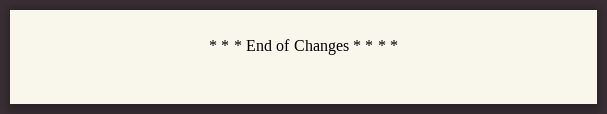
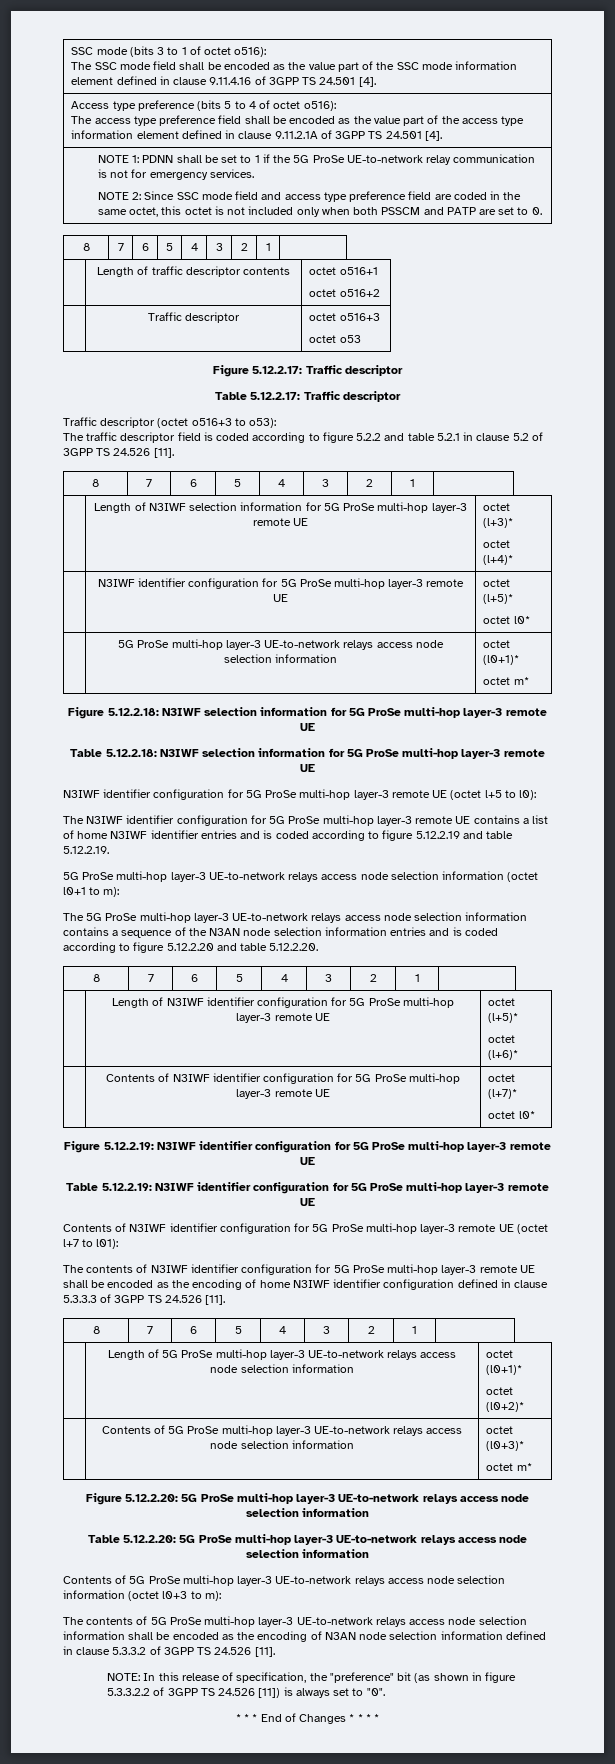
(209, 45) none -> [71,46,267,57] [71,61,517,72] [71,76,376,87] [71,100,336,111] [71,115,524,126] [71,130,442,141] [97,154,536,165] [97,169,254,180] [97,191,522,202] [97,206,542,217] [82,243,90,251] [117,243,124,251] [141,243,149,251] [166,243,173,251] [190,243,198,251] [215,243,223,251] [240,243,248,251] [265,243,271,251] [97,266,290,277] [309,267,378,275] [309,289,380,297] [147,312,241,323] [309,313,380,321] [309,335,361,343] [213,365,403,377] [215,391,401,402] [63,417,277,428] [63,432,543,443] [63,448,174,458] [92,479,99,487] [146,479,152,487] [189,479,197,487] [234,479,241,487] [278,479,285,487] [322,479,329,487] [366,479,373,487] [410,479,415,487] [94,502,467,513] [252,518,309,526] [483,503,511,511] [483,518,514,528] [483,540,511,548] [483,555,514,565] [97,578,465,589] [273,594,288,602] [483,579,511,587] [483,594,514,604] [483,616,530,624] [118,639,444,650] [223,654,338,663] [483,640,511,648] [483,655,520,665] [483,677,529,685] [68,707,547,719] [300,723,315,731] [70,748,545,759] [300,764,315,772] [63,789,537,800] [63,815,549,826] [63,830,514,841] [63,846,109,854] [63,871,539,882] [63,887,120,897] [63,912,528,923] [63,927,498,938] [63,942,319,953] [92,974,100,982] [147,974,154,982] [191,974,198,982] [235,974,243,982] [280,974,288,982] [325,974,332,982] [369,974,377,982] [414,974,420,982] [112,997,454,1008] [236,1013,330,1023] [488,998,516,1006] [488,1013,519,1023] [488,1035,516,1043] [488,1050,519,1060] [106,1073,460,1084] [236,1089,330,1099] [488,1074,516,1082] [488,1089,518,1099] [488,1111,535,1119] [64,1141,551,1153] [300,1157,315,1165] [66,1182,549,1194] [300,1198,315,1206] [63,1223,548,1234] [63,1239,119,1249] [63,1264,535,1275] [63,1279,549,1290] [63,1294,226,1305] [92,1326,100,1334] [147,1326,153,1334] [190,1326,197,1334] [234,1326,242,1334] [279,1326,286,1334] [323,1326,330,1334] [367,1326,375,1334] [412,1326,417,1334] [107,1349,457,1360] [210,1364,354,1373] [486,1350,514,1358] [486,1365,523,1375] [486,1387,514,1395] [486,1402,525,1412] [101,1425,463,1436] [210,1440,354,1449] [486,1426,514,1434] [486,1441,525,1451] [486,1463,532,1471] [85,1493,530,1505] [245,1508,370,1517] [87,1534,528,1545] [245,1549,370,1558] [63,1575,506,1586] [63,1590,221,1601] [63,1616,527,1627] [63,1631,546,1642] [63,1646,275,1657] [107,1672,516,1683] [107,1687,385,1698] SSC mode (bits 3 to 1 of octet o516): // The SSC mode field shall be encoded as the value part of the SSC mode information element defined in clause 9.11.4.16 of 3GPP TS 24.501 [4]. // Access type preference (bits 5 to 4 of octet o516): // The access type preference field shall be encoded as the value part of the access type information element defined in clause 9.11.2.1A of 3GPP TS 24.501 [4]. // NOTE 1: PDNN shall be set to 1 if the 5G ProSe UE-to-network relay communication is not for emergency services. // NOTE 2: Since SSC mode field and access type preference field are coded in the same octet, this octet is not included only when both PSSCM and PATP are set to 0. // 8 | 7 | 6 | 5 | 4 | 3 | 2 | 1 | // | Length of traffic descriptor contents | octet o516+1 // octet o516+2 // | Traffic descriptor | octet o516+3 // octet o53 // Figure 5.12.2.17: Traffic descriptor // Table 5.12.2.17: Traffic descriptor // Traffic descriptor (octet o516+3 to o53): // The traffic descriptor field is coded according to figure 5.2.2 and table 5.2.1 in clause 5.2 of 3GPP TS 24.526 [11]. // 8 | 7 | 6 | 5 | 4 | 3 | 2 | 1 | // | Length of N3IWF selection information for 5G ProSe multi-hop layer-3 remote UE | octet (l+3)* // octet (l+4)* // | N3IWF identifier configuration for 5G ProSe multi-hop layer-3 remote UE | octet (l+5)* // octet l0* // | 5G ProSe multi-hop layer-3 UE-to-network relays access node selection information | octet (l0+1)* // octet m* // Figure 5.12.2.18: N3IWF selection information for 5G ProSe multi-hop layer-3 remote UE // Table 5.12.2.18: N3IWF selection information for 5G ProSe multi-hop layer-3 remote UE // N3IWF identifier configuration for 5G ProSe multi-hop layer-3 remote UE (octet l+5 to l0): // The N3IWF identifier configuration for 5G ProSe multi-hop layer-3 remote UE contains a list of home N3IWF identifier entries and is coded according to figure 5.12.2.19 and table 5.12.2.19. // 5G ProSe multi-hop layer-3 UE-to-network relays access node selection information (octet l0+1 to m): // The 5G ProSe multi-hop layer-3 UE-to-network relays access node selection information contains a sequence of the N3AN node selection information entries and is coded according to figure 5.12.2.20 and table 5.12.2.20. // 8 | 7 | 6 | 5 | 4 | 3 | 2 | 1 | // | Length of N3IWF identifier configuration for 5G ProSe multi-hop layer-3 remote UE | octet (l+5)* // octet (l+6)* // | Contents of N3IWF identifier configuration for 5G ProSe multi-hop layer-3 remote UE | octet (l+7)* // octet l0* // Figure 5.12.2.19: N3IWF identifier configuration for 5G ProSe multi-hop layer-3 remote UE // Table 5.12.2.19: N3IWF identifier configuration for 5G ProSe multi-hop layer-3 remote UE // Contents of N3IWF identifier configuration for 5G ProSe multi-hop layer-3 remote UE (octet l+7 to l01): // The contents of N3IWF identifier configuration for 5G ProSe multi-hop layer-3 remote UE shall be encoded as the encoding of home N3IWF identifier configuration defined in clause 5.3.3.3 of 3GPP TS 24.526 [11]. // 8 | 7 | 6 | 5 | 4 | 3 | 2 | 1 | // | Length of 5G ProSe multi-hop layer-3 UE-to-network relays access node selection information | octet (l0+1)* // octet (l0+2)* // | Contents of 5G ProSe multi-hop layer-3 UE-to-network relays access node selection information | octet (l0+3)* // octet m* // Figure 5.12.2.20: 5G ProSe multi-hop layer-3 UE-to-network relays access node selection information // Table 5.12.2.20: 5G ProSe multi-hop layer-3 UE-to-network relays access node selection information // Contents of 5G ProSe multi-hop layer-3 UE-to-network relays access node selection information (octet l0+3 to m): // The contents of 5G ProSe multi-hop layer-3 UE-to-network relays access node selection information shall be encoded as the encoding of N3AN node selection information defined in clause 5.3.3.2 of 3GPP TS 24.526 [11]. // NOTE: In this release of specification, the "preference" bit (as shown in figure 5.3.3.2.2 of 3GPP TS 24.526 [11]) is always set to "0". //

